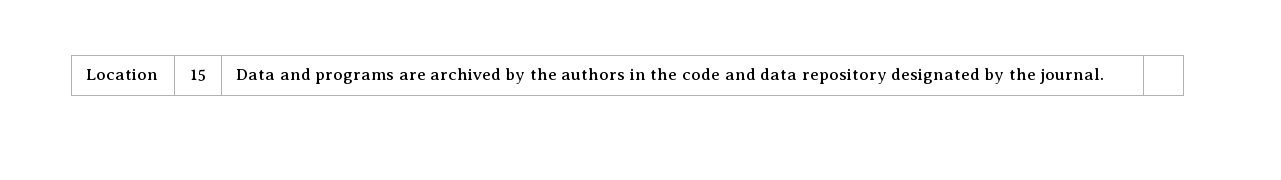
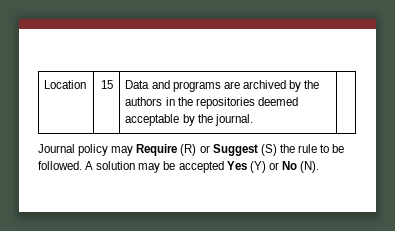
[682,68,1105,84] code and data repository designated by the journal. | -> [195,97,298,109] [125,114,253,126] [38,144,345,156] [38,161,320,173] repositories deemed acceptable by the journal. | // Journal policy may Require (R) or Suggest (S) the rule to be followed. A solution may be accepted Yes (Y) or No (N).

